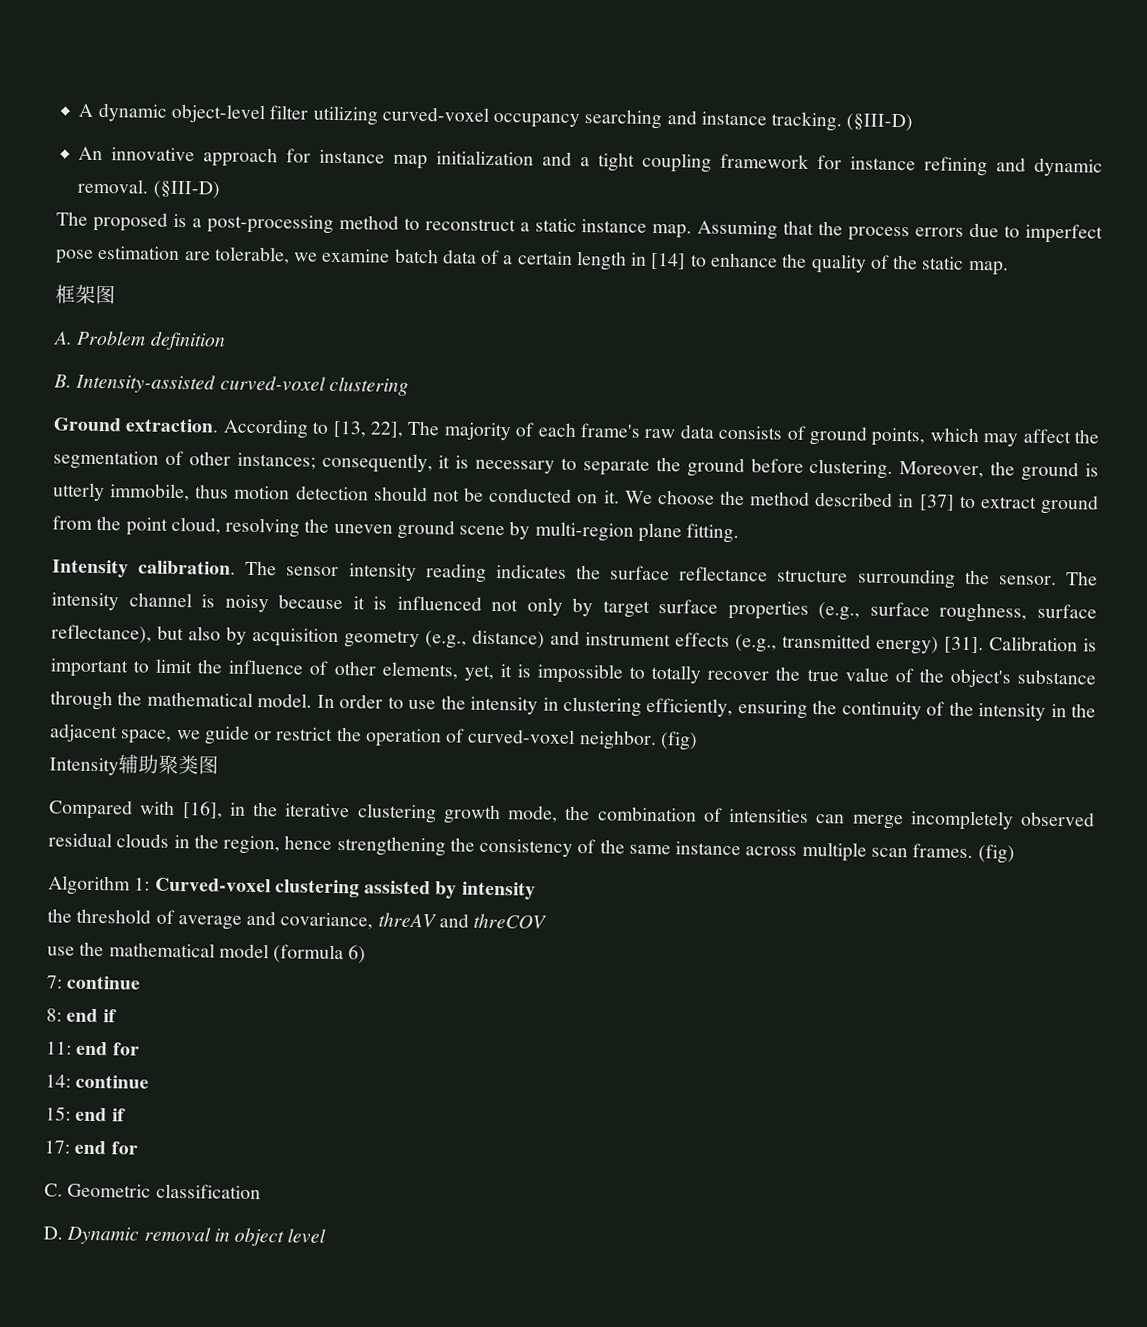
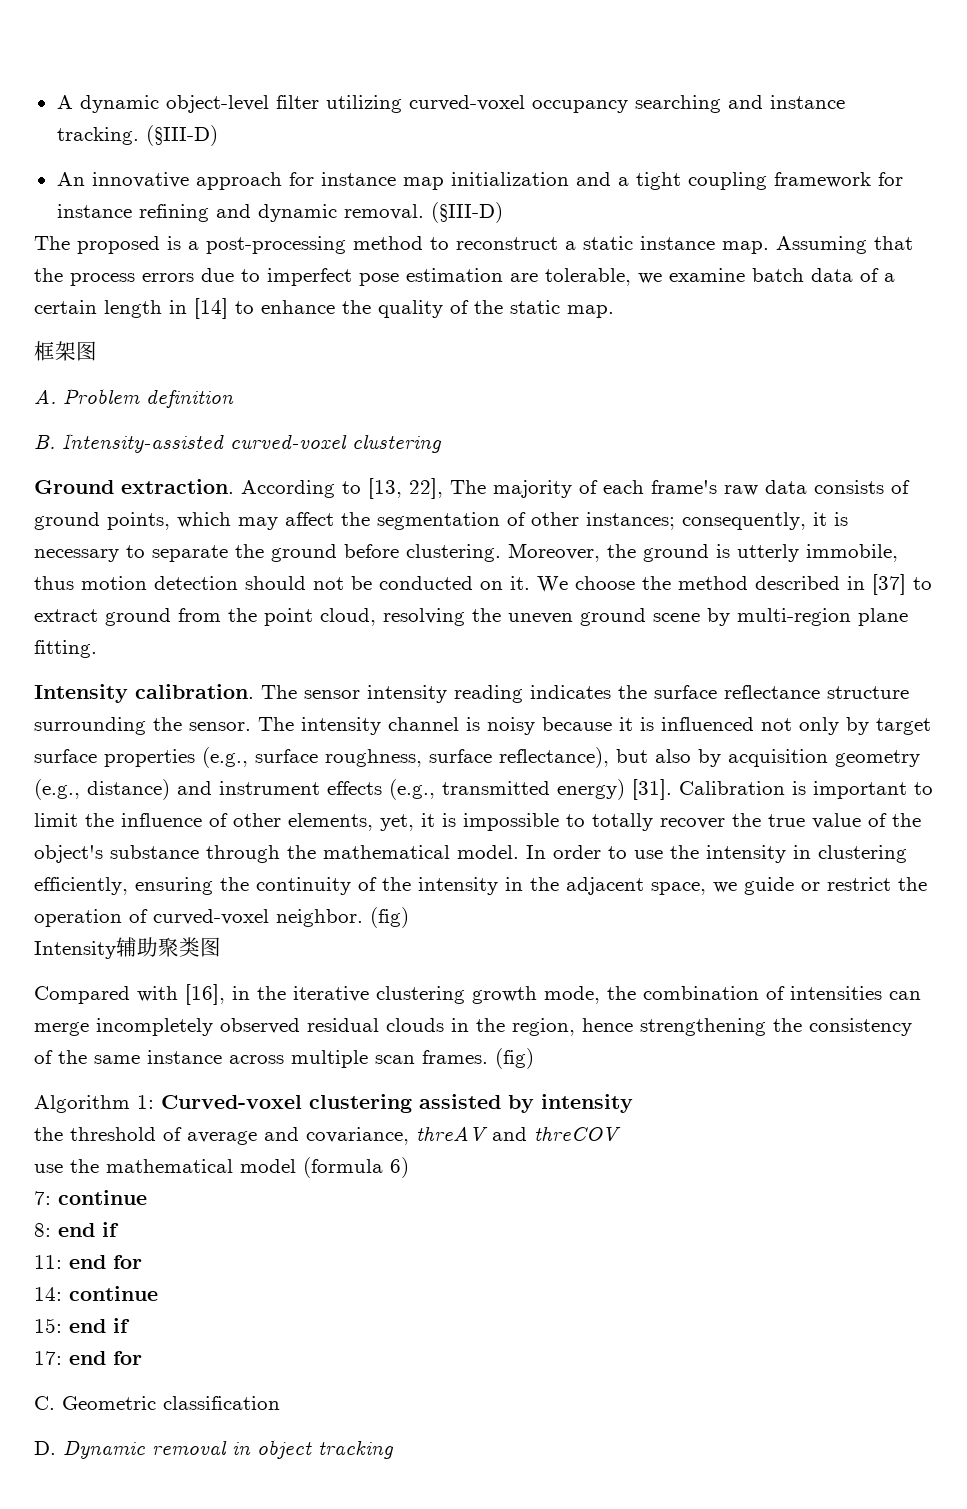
[287,1228,327,1243] level -> [318,1440,394,1459] tracking

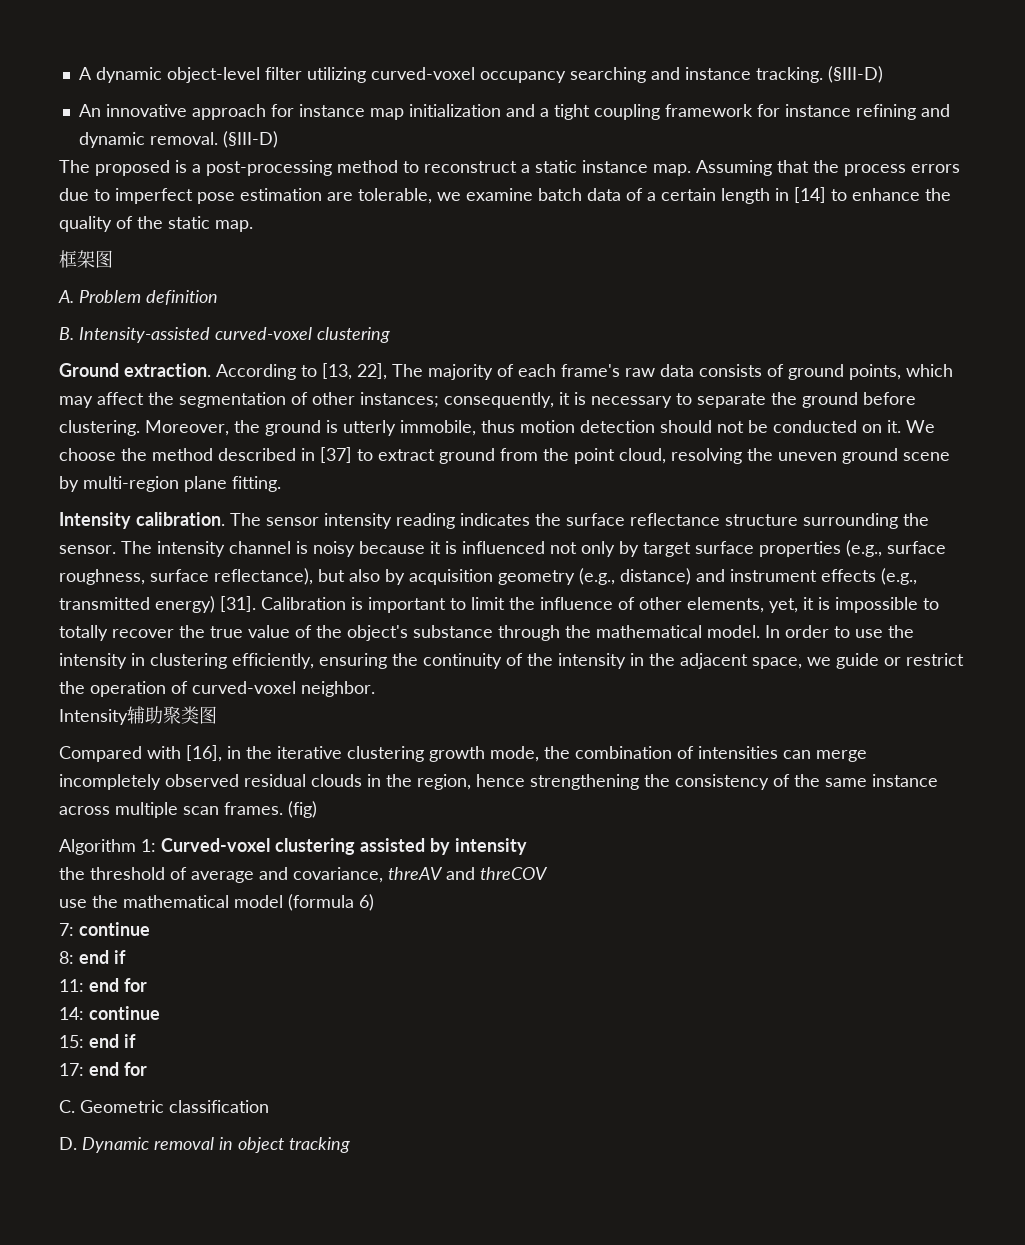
[370,907,409,928] (fig) -> (375, 689) none

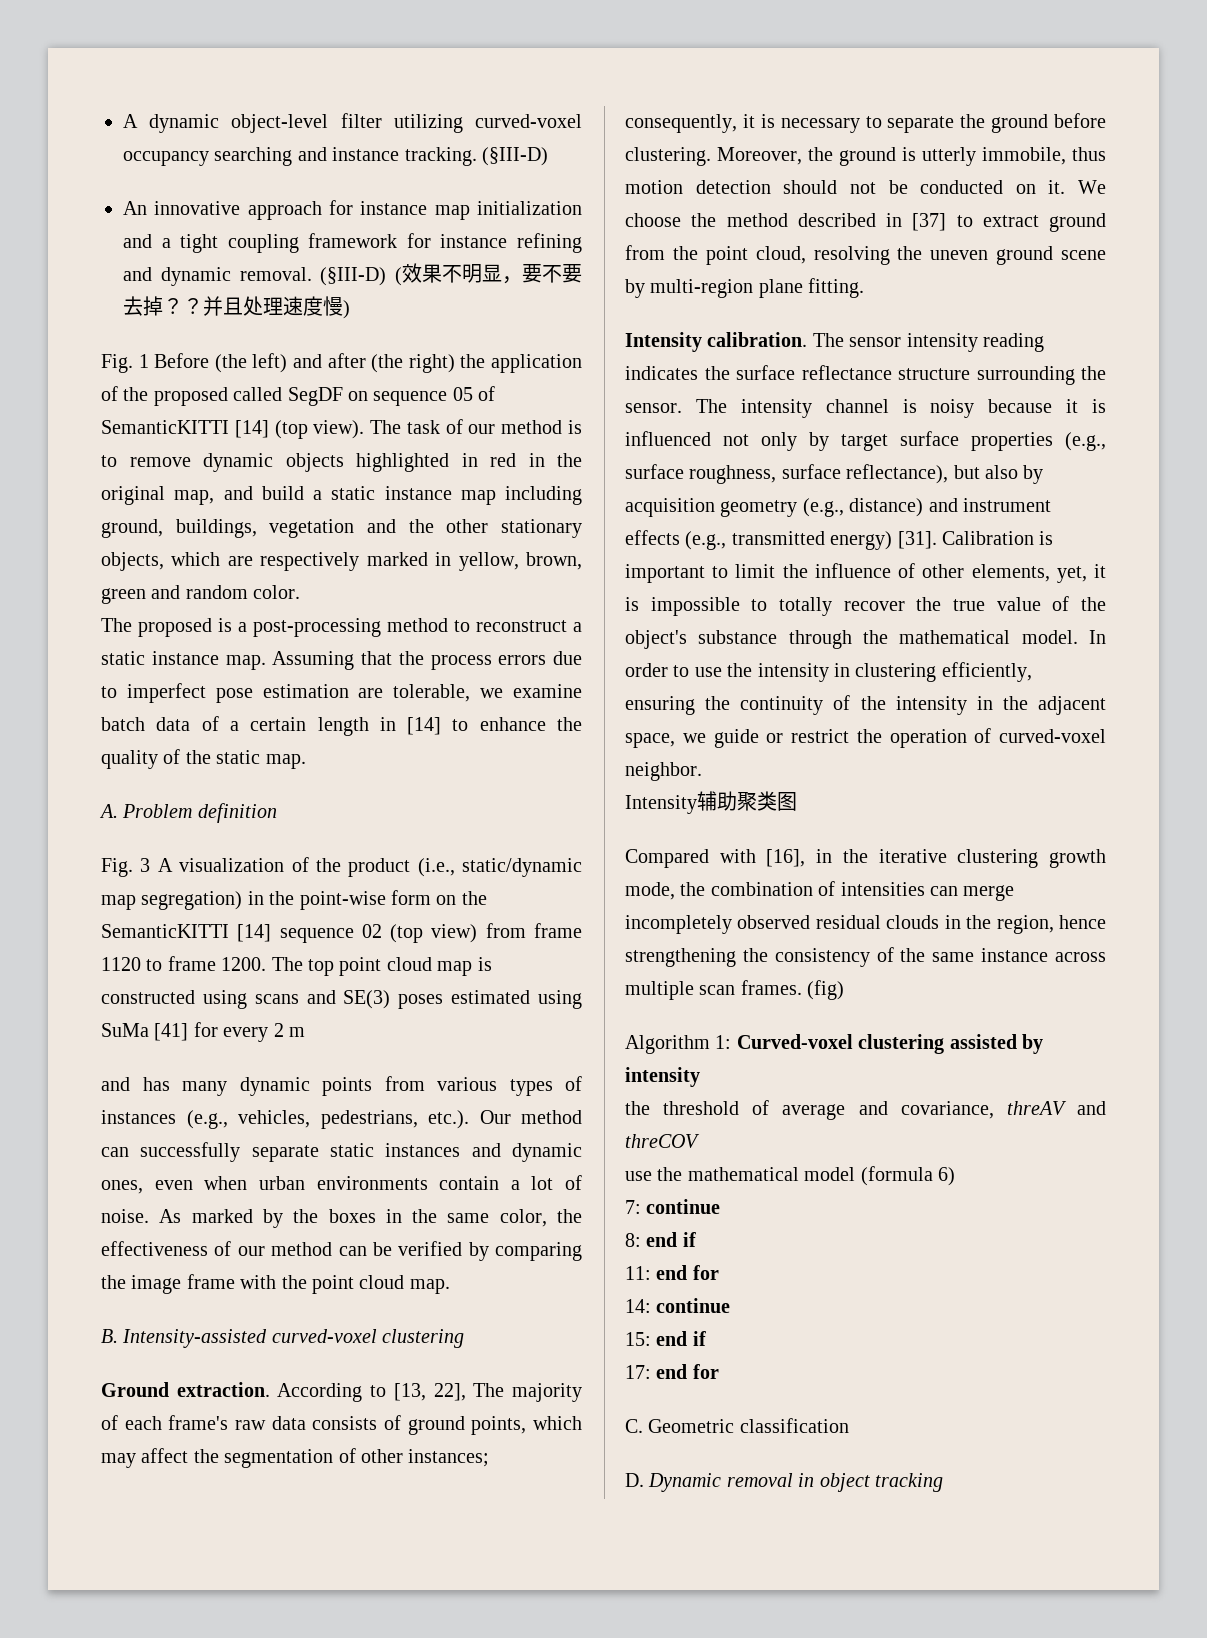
(278, 139) none -> [395,263,582,286] [123,296,350,319] [101,353,583,373] [101,386,496,406] [101,419,582,439] [101,453,582,472] [101,486,582,505] [101,519,582,538] [101,552,582,571] [101,585,301,604] (效果不明显，要不要去掉？？并且处理速度慢) // Fig. 1 Before (the left) and after (the right) the application of the proposed called SegDF on sequence 05 of SemanticKITTI [14] (top view). The task of our method is to remove dynamic objects highlighted in red in the original map, and build a static instance map including ground, buildings, vegetation and the other stationary objects, which are respectively marked in yellow, brown, green and random color.
[59,250,113,268] // 框架图 -> (306, 761) none
(218, 297) none -> [101,857,582,877] [101,890,487,910] [101,923,582,943] [101,956,492,976] [101,990,582,1009] [101,1022,305,1042] [101,1076,582,1096] [101,1110,582,1129] [101,1142,582,1162] [101,1175,582,1194] [101,1209,582,1228] [101,1241,582,1261] [101,1274,450,1294] // Fig. 3 A visualization of the product (i.e., static/dynamic map segregation) in the point-wise form on the SemanticKITTI [14] sequence 02 (top view) from frame 1120 to frame 1200. The top point cloud map is constructed using scans and SE(3) poses estimated using SuMa [41] for every 2 m // and has many dynamic points from various types of instances (e.g., vehicles, pedestrians, etc.). Our method can successfully separate static instances and dynamic ones, even when urban environments contain a lot of noise. As marked by the boxes in the same color, the effectiveness of our method can be verified by comparing the image frame with the point cloud map.

